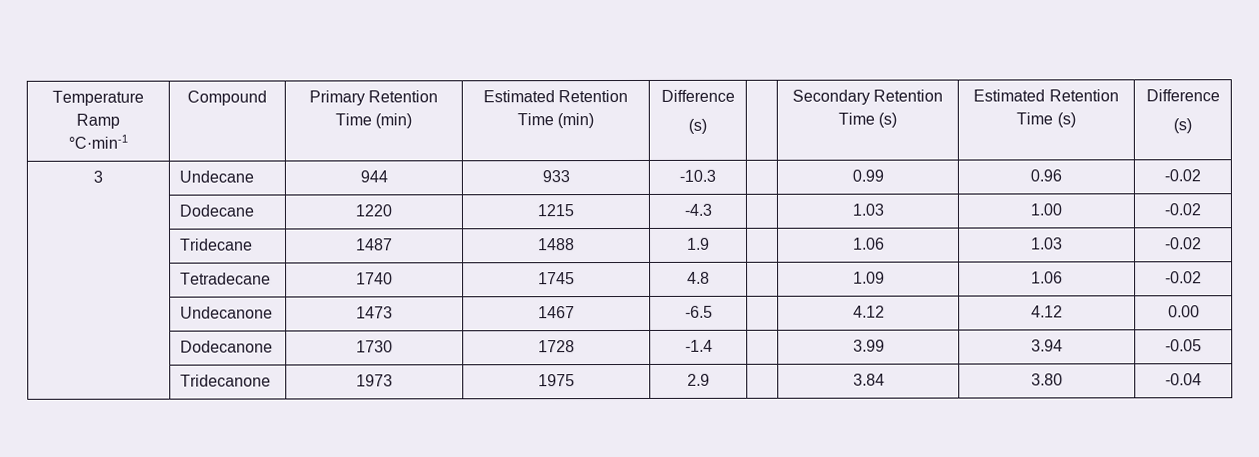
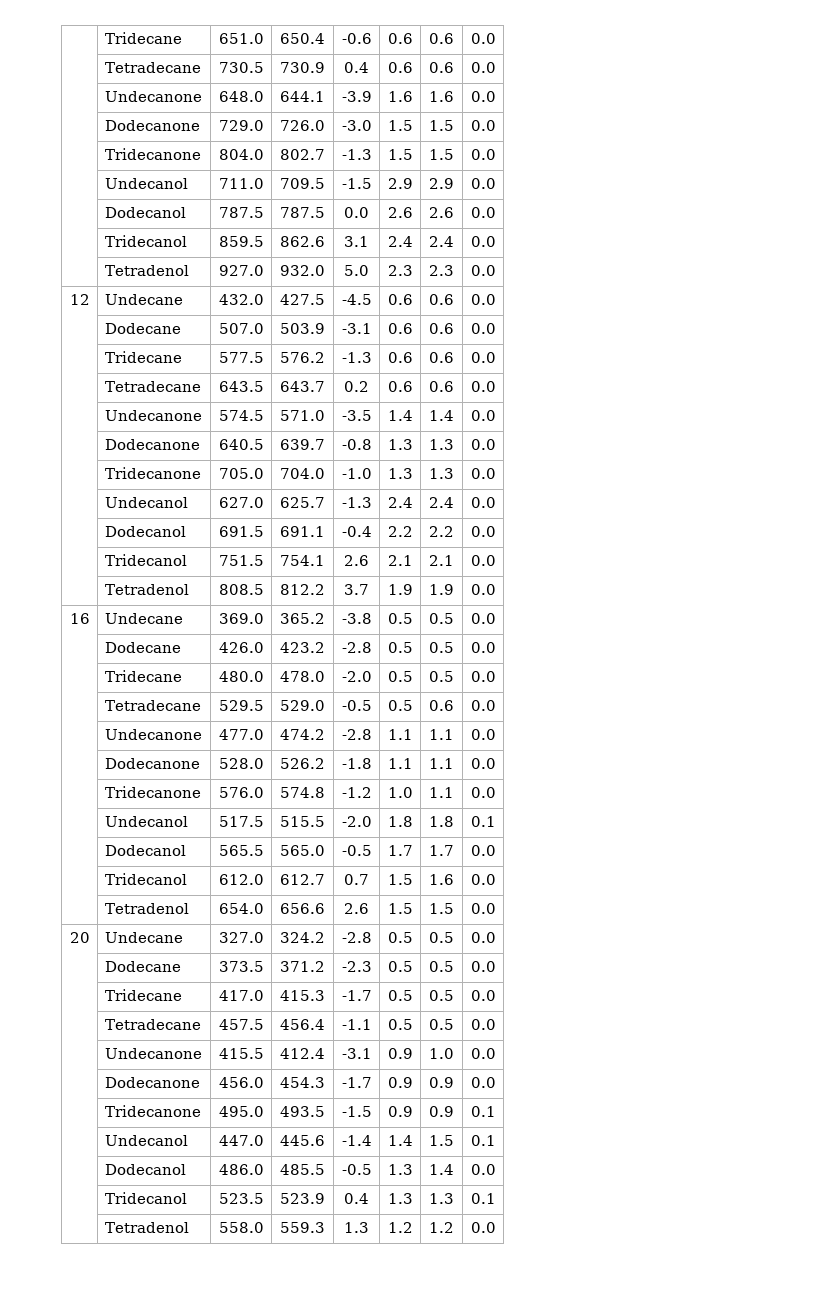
[52,90,144,106] [76,113,120,129] [68,134,128,149] [187,90,267,106] [308,90,439,106] [334,113,413,129] [482,90,629,103] [516,113,595,129] [660,89,735,102] [688,118,707,134] [791,89,944,105] [837,112,898,128] [973,89,1119,102] [1016,112,1076,128] [1145,89,1220,102] [1173,118,1192,134] [93,170,103,183] [179,170,255,183] [359,170,388,183] [541,170,570,183] [679,169,716,182] [851,169,884,182] [1030,169,1062,182] [1164,169,1201,182] [179,204,255,217] [355,204,392,217] [537,204,574,217] [683,203,712,216] [851,203,884,216] [1030,203,1062,216] [1164,203,1201,216] [180,238,254,251] [356,238,393,251] [538,238,575,251] [687,237,710,250] [852,237,885,250] [1031,237,1063,250] [1165,237,1202,250] [180,272,272,285] [356,272,393,285] [538,272,575,285] [687,271,710,284] [852,271,885,284] [1031,271,1063,284] [1165,271,1202,284] [180,306,274,319] [356,306,393,319] [538,306,575,319] [684,305,713,318] [852,305,885,318] [1031,305,1063,318] [1167,305,1200,318] [180,340,274,353] [356,340,393,353] [538,340,575,353] [684,339,713,352] [852,339,885,352] [1031,339,1063,352] [1165,339,1202,352] [180,374,272,387] [356,374,393,387] [538,374,575,387] [687,373,710,386] [852,373,885,386] [1031,373,1063,386] [1165,373,1202,386] Temperature Ramp // °C·min-1 | Compound | Primary Retention Time (min) | Estimated Retention Time (min) | Difference // (s) | | Secondary Retention Time (s) | Estimated Retention Time (s) | Difference // (s) // 3 | Undecane | 944 | 933 | -10.3 | | 0.99 | 0.96 | -0.02 // | Dodecane | 1220 | 1215 | -4.3 | | 1.03 | 1.00 | -0.02 // | Tridecane | 1487 | 1488 | 1.9 | | 1.06 | 1.03 | -0.02 // | Tetradecane | 1740 | 1745 | 4.8 | | 1.09 | 1.06 | -0.02 // | Undecanone | 1473 | 1467 | -6.5 | | 4.12 | 4.12 | 0.00 // | Dodecanone | 1730 | 1728 | -1.4 | | 3.99 | 3.94 | -0.05 // | Tridecanone | 1973 | 1975 | 2.9 | | 3.84 | 3.80 | -0.04 -> [104,32,182,44] [218,33,264,44] [280,33,325,44] [341,33,372,44] [387,33,413,44] [429,33,454,44] [470,33,496,44] [104,62,201,73] [218,62,264,73] [280,62,325,73] [344,62,369,73] [387,62,413,73] [429,62,454,73] [470,62,496,73] [104,91,202,102] [218,91,264,102] [280,91,325,102] [341,91,372,102] [387,91,413,102] [429,91,454,102] [470,91,496,102] [104,120,200,131] [218,120,264,131] [280,120,325,131] [341,120,372,131] [387,120,413,131] [429,120,454,131] [470,120,496,131] [104,148,201,160] [218,149,264,160] [280,149,325,160] [341,149,372,160] [387,149,413,160] [429,149,454,160] [470,149,496,160] [104,178,188,189] [218,178,264,189] [280,178,325,189] [341,178,372,189] [387,178,413,189] [429,178,454,189] [470,178,496,189] [104,207,186,218] [218,207,264,218] [280,207,325,218] [344,207,369,218] [387,207,413,218] [429,207,454,218] [470,207,496,218] [104,235,187,247] [218,236,264,247] [280,236,325,247] [344,236,369,247] [387,236,413,247] [429,236,454,247] [470,236,496,247] [104,265,189,276] [218,265,264,276] [280,265,325,276] [344,265,369,276] [387,265,413,276] [429,265,454,276] [470,265,496,276] [69,294,90,305] [104,294,183,305] [218,294,264,305] [280,294,325,305] [341,294,372,305] [387,294,413,305] [429,294,454,305] [470,294,496,305] [104,323,181,334] [218,323,264,334] [280,323,325,334] [341,323,372,334] [387,323,413,334] [429,323,454,334] [470,323,496,334] [104,351,182,363] [218,352,264,363] [280,352,325,363] [341,352,372,363] [387,352,413,363] [429,352,454,363] [470,352,496,363] [104,381,201,392] [218,381,264,392] [280,381,325,392] [344,381,369,392] [387,381,413,392] [429,381,454,392] [470,381,496,392] [104,410,202,421] [218,410,264,421] [280,410,325,421] [341,410,372,421] [387,410,413,421] [429,410,454,421] [470,410,496,421] [104,439,200,450] [218,439,264,450] [280,439,325,450] [341,439,372,450] [387,439,413,450] [429,439,454,450] [470,439,496,450] [104,467,201,479] [218,468,264,479] [280,468,325,479] [341,468,372,479] [387,468,413,479] [429,468,454,479] [470,468,496,479] [104,497,188,508] [218,497,264,508] [280,497,325,508] [341,497,372,508] [387,497,413,508] [429,497,454,508] [470,497,496,508] [104,526,186,537] [218,526,264,537] [280,526,325,537] [341,526,372,537] [387,526,413,537] [429,526,454,537] [470,526,496,537] [104,554,187,566] [218,555,264,566] [280,555,325,566] [344,555,369,566] [387,555,413,566] [429,555,454,566] [470,555,496,566] [104,584,189,595] [218,584,264,595] [280,584,325,595] [344,584,369,595] [387,584,413,595] [429,584,454,595] [470,584,496,595] [69,613,90,624] [104,613,183,624] [218,613,264,624] [280,613,325,624] [341,613,372,624] [387,613,413,624] [429,613,454,624] [470,613,496,624] [104,642,181,653] [218,642,264,653] [280,642,325,653] [341,642,372,653] [387,642,413,653] [429,642,454,653] [470,642,496,653] [104,670,182,682] [218,671,264,682] [280,671,325,682] [341,671,372,682] [387,671,413,682] [429,671,454,682] [470,671,496,682] [104,700,201,711] [218,700,264,711] [280,700,325,711] [341,700,372,711] [387,700,413,711] [429,700,454,711] [470,700,496,711] [104,729,202,740] [218,729,264,740] [280,729,325,740] [341,729,372,740] [387,729,413,740] [429,729,454,740] [470,729,496,740] [104,758,200,769] [218,758,264,769] [280,758,325,769] [341,758,372,769] [387,758,413,769] [429,758,454,769] [470,758,496,769] [104,786,201,798] [218,787,264,798] [280,787,325,798] [341,787,372,798] [387,787,413,798] [429,787,454,798] [470,787,496,798] [104,816,188,827] [218,816,264,827] [280,816,325,827] [341,816,372,827] [387,816,413,827] [429,816,454,827] [470,816,496,827] [104,845,186,856] [218,845,264,856] [280,845,325,856] [341,845,372,856] [387,845,413,856] [429,845,454,856] [470,845,496,856] [104,873,187,885] [218,874,264,885] [280,874,325,885] [344,874,369,885] [387,874,413,885] [429,874,454,885] [470,874,496,885] [104,903,189,914] [218,903,264,914] [280,903,325,914] [344,903,369,914] [387,903,413,914] [429,903,454,914] [470,903,496,914] [69,932,90,943] [104,932,183,943] [218,932,264,943] [280,932,325,943] [341,932,372,943] [387,932,413,943] [429,932,454,943] [470,932,496,943] [104,961,181,972] [218,961,264,972] [280,961,325,972] [341,961,372,972] [387,961,413,972] [429,961,454,972] [470,961,496,972] [104,989,182,1001] [218,990,264,1001] [280,990,325,1001] [341,990,372,1001] [387,990,413,1001] [429,990,454,1001] [470,990,496,1001] [104,1019,201,1030] [218,1019,264,1030] [280,1019,325,1030] [341,1019,372,1030] [387,1019,413,1030] [429,1019,454,1030] [470,1019,496,1030] [104,1048,202,1059] [218,1048,264,1059] [280,1048,325,1059] [341,1048,372,1059] [387,1048,413,1059] [429,1048,454,1059] [470,1048,496,1059] [104,1077,200,1088] [218,1077,264,1088] [280,1077,325,1088] [341,1077,372,1088] [387,1077,413,1088] [429,1077,454,1088] [470,1077,496,1088] [104,1105,201,1117] [218,1106,264,1117] [280,1106,325,1117] [341,1106,372,1117] [387,1106,413,1117] [429,1106,454,1117] [470,1106,496,1117] [104,1135,188,1146] [218,1135,264,1146] [280,1135,325,1146] [341,1135,372,1146] [387,1135,413,1146] [429,1135,454,1146] [470,1135,496,1146] [104,1164,186,1175] [218,1164,264,1175] [280,1164,325,1175] [341,1164,372,1175] [387,1164,413,1175] [429,1164,454,1175] [470,1164,496,1175] [104,1192,187,1204] [218,1193,264,1204] [280,1193,325,1204] [344,1193,369,1204] [387,1193,413,1204] [429,1193,454,1204] [470,1193,496,1204] [104,1222,189,1233] [218,1222,264,1233] [280,1222,325,1233] [344,1222,369,1233] [387,1222,413,1233] [429,1222,454,1233] [470,1222,496,1233] | Tridecane | 651.0 | 650.4 | -0.6 | 0.6 | 0.6 | 0.0 // | Tetradecane | 730.5 | 730.9 | 0.4 | 0.6 | 0.6 | 0.0 // | Undecanone | 648.0 | 644.1 | -3.9 | 1.6 | 1.6 | 0.0 // | Dodecanone | 729.0 | 726.0 | -3.0 | 1.5 | 1.5 | 0.0 // | Tridecanone | 804.0 | 802.7 | -1.3 | 1.5 | 1.5 | 0.0 // | Undecanol | 711.0 | 709.5 | -1.5 | 2.9 | 2.9 | 0.0 // | Dodecanol | 787.5 | 787.5 | 0.0 | 2.6 | 2.6 | 0.0 // | Tridecanol | 859.5 | 862.6 | 3.1 | 2.4 | 2.4 | 0.0 // | Tetradenol | 927.0 | 932.0 | 5.0 | 2.3 | 2.3 | 0.0 // 12 | Undecane | 432.0 | 427.5 | -4.5 | 0.6 | 0.6 | 0.0 // | Dodecane | 507.0 | 503.9 | -3.1 | 0.6 | 0.6 | 0.0 // | Tridecane | 577.5 | 576.2 | -1.3 | 0.6 | 0.6 | 0.0 // | Tetradecane | 643.5 | 643.7 | 0.2 | 0.6 | 0.6 | 0.0 // | Undecanone | 574.5 | 571.0 | -3.5 | 1.4 | 1.4 | 0.0 // | Dodecanone | 640.5 | 639.7 | -0.8 | 1.3 | 1.3 | 0.0 // | Tridecanone | 705.0 | 704.0 | -1.0 | 1.3 | 1.3 | 0.0 // | Undecanol | 627.0 | 625.7 | -1.3 | 2.4 | 2.4 | 0.0 // | Dodecanol | 691.5 | 691.1 | -0.4 | 2.2 | 2.2 | 0.0 // | Tridecanol | 751.5 | 754.1 | 2.6 | 2.1 | 2.1 | 0.0 // | Tetradenol | 808.5 | 812.2 | 3.7 | 1.9 | 1.9 | 0.0 // 16 | Undecane | 369.0 | 365.2 | -3.8 | 0.5 | 0.5 | 0.0 // | Dodecane | 426.0 | 423.2 | -2.8 | 0.5 | 0.5 | 0.0 // | Tridecane | 480.0 | 478.0 | -2.0 | 0.5 | 0.5 | 0.0 // | Tetradecane | 529.5 | 529.0 | -0.5 | 0.5 | 0.6 | 0.0 // | Undecanone | 477.0 | 474.2 | -2.8 | 1.1 | 1.1 | 0.0 // | Dodecanone | 528.0 | 526.2 | -1.8 | 1.1 | 1.1 | 0.0 // | Tridecanone | 576.0 | 574.8 | -1.2 | 1.0 | 1.1 | 0.0 // | Undecanol | 517.5 | 515.5 | -2.0 | 1.8 | 1.8 | 0.1 // | Dodecanol | 565.5 | 565.0 | -0.5 | 1.7 | 1.7 | 0.0 // | Tridecanol | 612.0 | 612.7 | 0.7 | 1.5 | 1.6 | 0.0 // | Tetradenol | 654.0 | 656.6 | 2.6 | 1.5 | 1.5 | 0.0 // 20 | Undecane | 327.0 | 324.2 | -2.8 | 0.5 | 0.5 | 0.0 // | Dodecane | 373.5 | 371.2 | -2.3 | 0.5 | 0.5 | 0.0 // | Tridecane | 417.0 | 415.3 | -1.7 | 0.5 | 0.5 | 0.0 // | Tetradecane | 457.5 | 456.4 | -1.1 | 0.5 | 0.5 | 0.0 // | Undecanone | 415.5 | 412.4 | -3.1 | 0.9 | 1.0 | 0.0 // | Dodecanone | 456.0 | 454.3 | -1.7 | 0.9 | 0.9 | 0.0 // | Tridecanone | 495.0 | 493.5 | -1.5 | 0.9 | 0.9 | 0.1 // | Undecanol | 447.0 | 445.6 | -1.4 | 1.4 | 1.5 | 0.1 // | Dodecanol | 486.0 | 485.5 | -0.5 | 1.3 | 1.4 | 0.0 // | Tridecanol | 523.5 | 523.9 | 0.4 | 1.3 | 1.3 | 0.1 // | Tetradenol | 558.0 | 559.3 | 1.3 | 1.2 | 1.2 | 0.0

